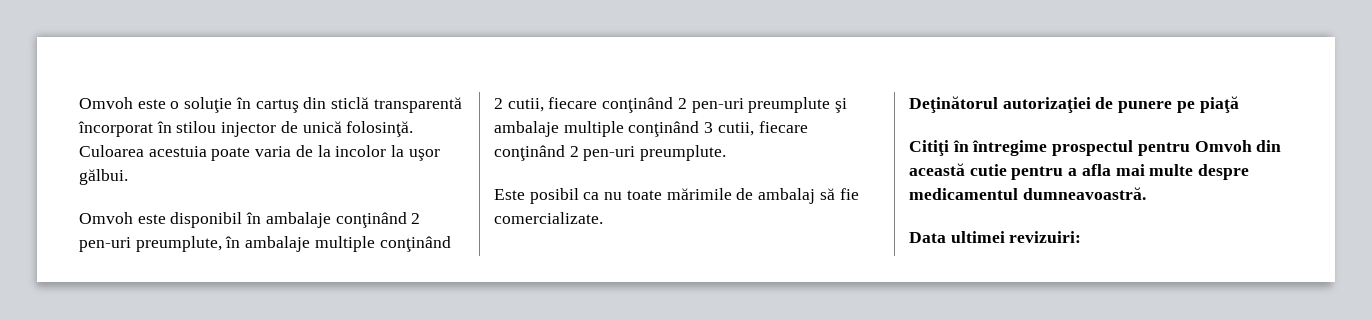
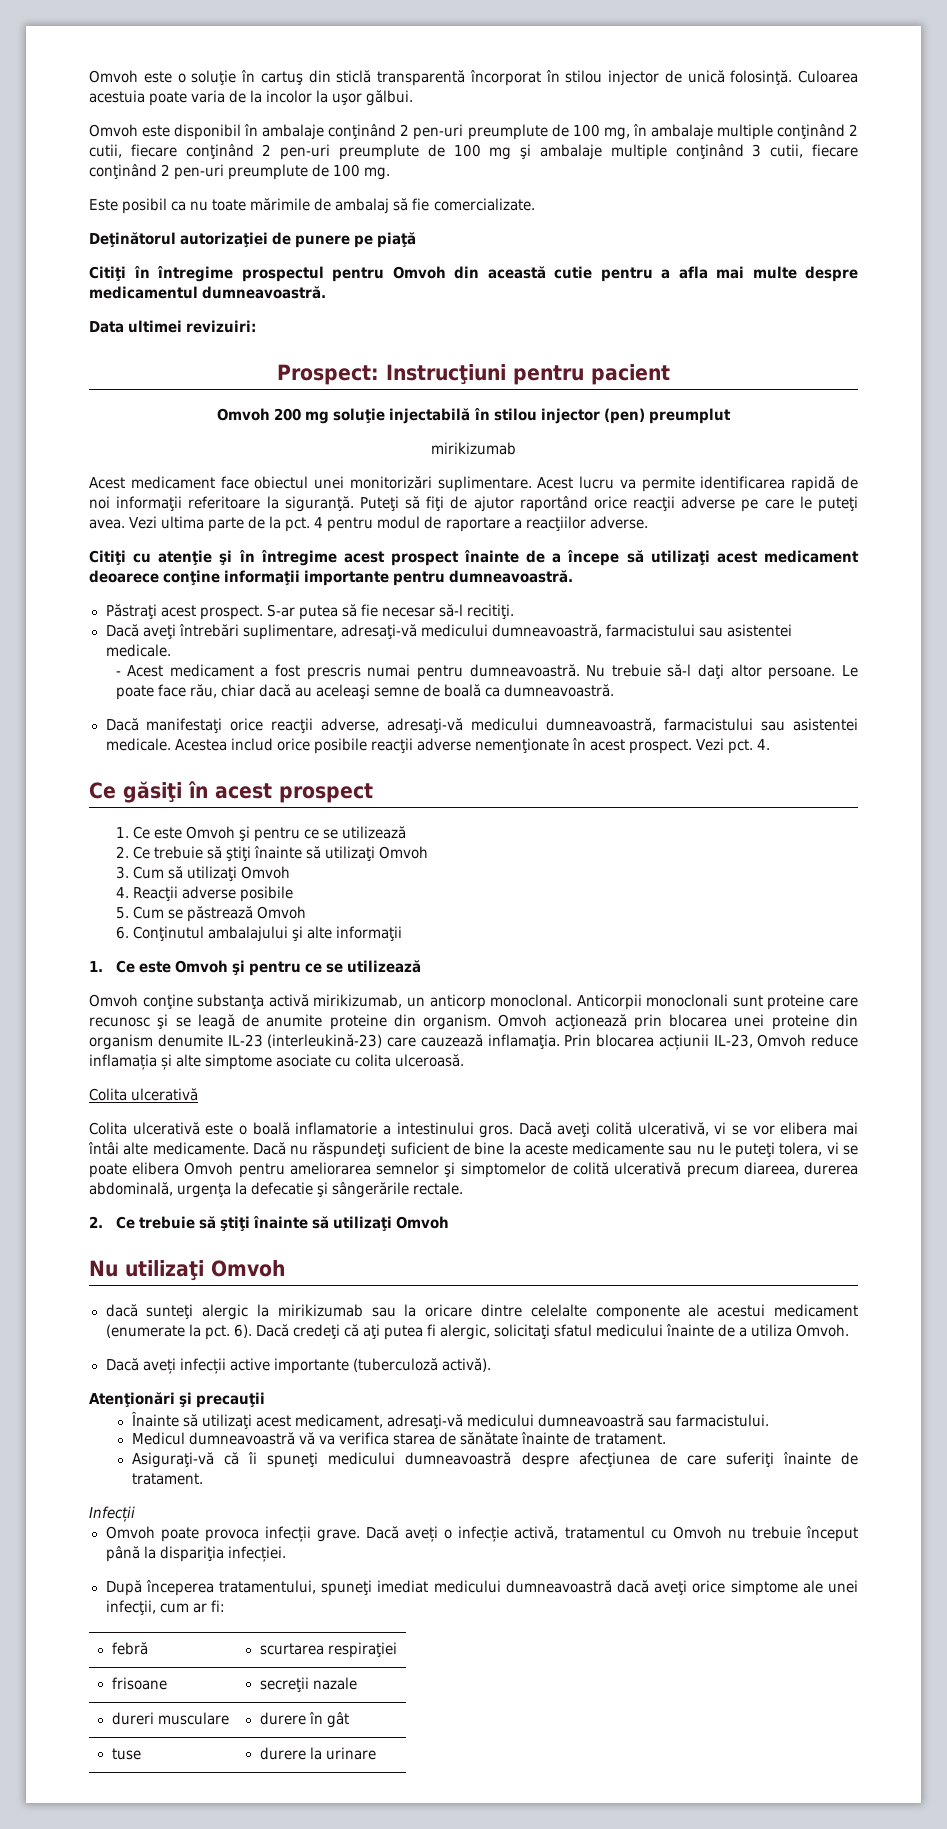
[135,236,222,252] preumplute, -> [467,124,630,140] preumplute de 100 mg,
(831, 105) none -> [427,144,512,160] de 100 mg
[640,145,727,161] preumplute. -> [228,164,391,180] preumplute de 100 mg.
(1082, 237) none -> [277,364,670,385] [217,408,731,424] [431,442,516,455] [89,476,858,492] [89,496,858,512] [89,516,648,532] [89,550,859,566] [89,570,574,586] [105,604,514,620] [105,624,792,640] [105,644,171,657] [115,664,858,680] [115,684,615,700] [105,718,858,733] [105,738,771,754] [89,781,373,803] [115,826,406,842] [115,846,428,861] [115,866,290,881] [115,886,293,902] [115,906,306,922] [115,926,402,942] [89,960,421,976] [89,994,859,1010] [89,1014,858,1030] [89,1034,858,1050] [89,1054,465,1070] [89,1088,199,1101] [89,1122,858,1138] [88,1142,859,1158] [89,1162,859,1178] [89,1182,464,1198] [89,1216,449,1231] [89,1260,285,1281] [105,1304,858,1320] [105,1324,850,1340] [105,1358,491,1374] [89,1392,266,1408] [130,1411,770,1429] [131,1432,666,1445] [131,1452,858,1468] [131,1473,203,1485] [89,1506,135,1522] [105,1526,859,1542] [105,1546,286,1562] [105,1580,859,1596] [105,1600,225,1615] [111,1642,148,1655] [259,1642,397,1658] [111,1677,167,1690] [259,1677,357,1692] [111,1712,229,1725] [259,1712,349,1728] [111,1748,141,1760] [259,1747,376,1760] // Prospect: Instrucţiuni pentru pacient // Omvoh 200 mg soluţie injectabilă în stilou injector (pen) preumplut // mirikizumab // Acest medicament face obiectul unei monitorizări suplimentare. Acest lucru va permite identificarea rapidă de noi informaţii referitoare la siguranţă. Puteţi să fiţi de ajutor raportând orice reacţii adverse pe care le puteţi avea. Vezi ultima parte de la pct. 4 pentru modul de raportare a reacţiilor adverse. // Citiţi cu atenţie şi în întregime acest prospect înainte de a începe să utilizaţi acest medicament deoarece conţine informaţii importante pentru dumneavoastră. // Păstraţi acest prospect. S-ar putea să fie necesar să-l recitiţi. // Dacă aveţi întrebări suplimentare, adresaţi-vă medicului dumneavoastră, farmacistului sau asistentei medicale. // - Acest medicament a fost prescris numai pentru dumneavoastră. Nu trebuie să-l daţi altor persoane. Le poate face rău, chiar dacă au aceleaşi semne de boală ca dumneavoastră. // Dacă manifestaţi orice reacţii adverse, adresaţi-vă medicului dumneavoastră, farmacistului sau asistentei medicale. Acestea includ orice posibile reacţii adverse nemenţionate în acest prospect. Vezi pct. 4. // Ce găsiţi în acest prospect // 1. Ce este Omvoh şi pentru ce se utilizează // 2. Ce trebuie să ştiţi înainte să utilizaţi Omvoh // 3. Cum să utilizaţi Omvoh // 4. Reacţii adverse posibile // 5. Cum se păstrează Omvoh // 6. Conţinutul ambalajului şi alte informaţii // 1. Ce este Omvoh şi pentru ce se utilizează // Omvoh conţine substanţa activă mirikizumab, un anticorp monoclonal. Anticorpii monoclonali sunt proteine care recunosc şi se leagă de anumite proteine din organism. Omvoh acţionează prin blocarea unei proteine din organism denumite IL-23 (interleukină-23) care cauzează inflamaţia. Prin blocarea acțiunii IL-23, Omvoh reduce inflamația și alte simptome asociate cu colita ulceroasă. // Colita ulcerativă // Colita ulcerativă este o boală inflamatorie a intestinului gros. Dacă aveţi colită ulcerativă, vi se vor elibera mai întâi alte medicamente. Dacă nu răspundeţi suficient de bine la aceste medicamente sau nu le puteţi tolera, vi se poate elibera Omvoh pentru ameliorarea semnelor şi simptomelor de colită ulcerativă precum diareea, durerea abdominală, urgenţa la defecatie şi sângerările rectale. // 2. Ce trebuie să ştiţi înainte să utilizaţi Omvoh // Nu utilizaţi Omvoh // dacă sunteţi alergic la mirikizumab sau la oricare dintre celelalte componente ale acestui medicament (enumerate la pct. 6). Dacă credeţi că aţi putea fi alergic, solicitaţi sfatul medicului înainte de a utiliza Omvoh. // Dacă aveți infecții active importante (tuberculoză activă). // Atenţionări şi precauţii // Înainte să utilizaţi acest medicament, adresaţi-vă medicului dumneavoastră sau farmacistului. // Medicul dumneavoastră vă va verifica starea de sănătate înainte de tratament. // Asiguraţi-vă că îi spuneţi medicului dumneavoastră despre afecţiunea de care suferiţi înainte de tratament. // Infecții // Omvoh poate provoca infecții grave. Dacă aveți o infecție activă, tratamentul cu Omvoh nu trebuie început până la dispariţia infecției. // După începerea tratamentului, spuneţi imediat medicului dumneavoastră dacă aveţi orice simptome ale unei infecţii, cum ar fi: // febră | scurtarea respiraţiei // frisoane | secreţii nazale // dureri musculare | durere în gât // tuse | durere la urinare

